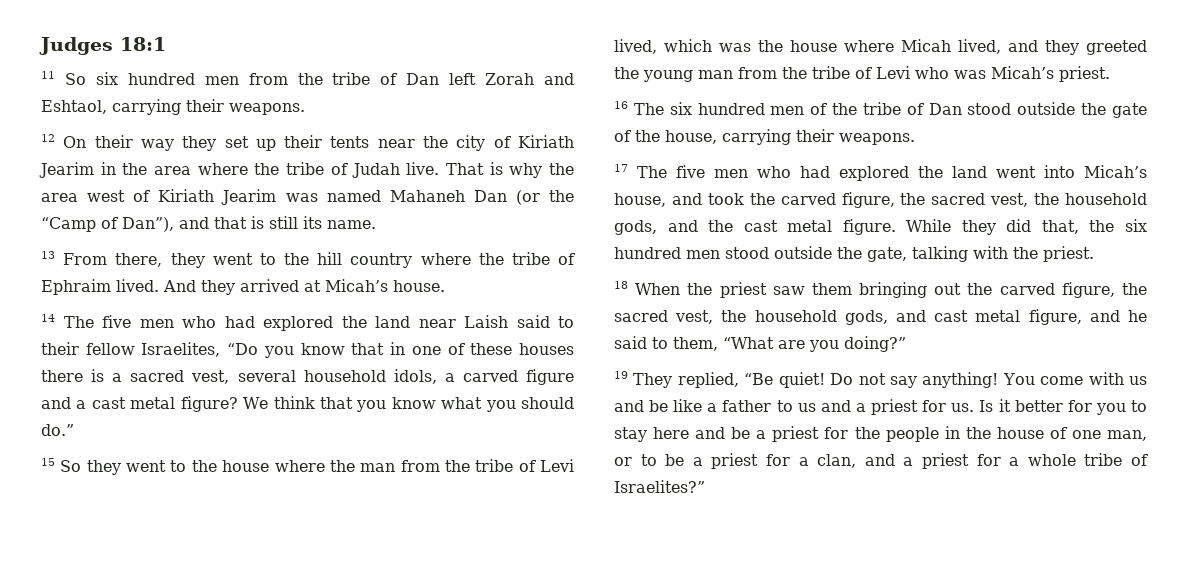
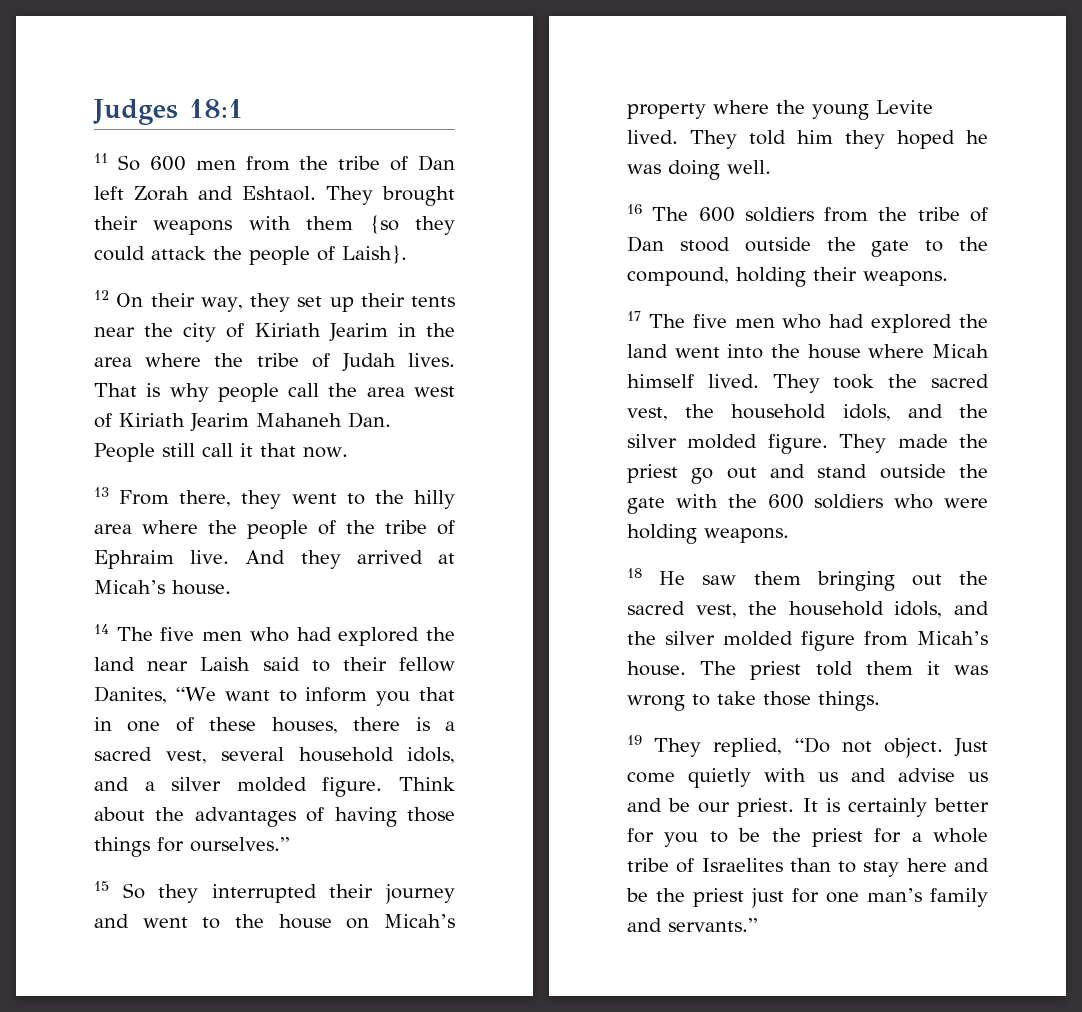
[95,72,195,85] six hundred -> [149,156,186,171] 600
[41,99,305,115] Eshtaol, carrying their weapons. -> [242,186,455,206] [94,215,455,235] [94,245,407,265] Eshtaol. They brought their weapons with them {so they could attack the people of Laish}.
[140,139,174,151] way -> [200,297,243,312] way,
[406,162,440,175] live. -> [408,353,455,367] lives.
(543, 170) none -> [217,383,320,402] people call
[285,190,575,205] [41,216,376,232] was named Mahaneh Dan (or the “Camp of Dan”), and that is still its name. -> [256,412,391,428] [94,443,348,462] Mahaneh Dan. People still call it that now.
[317,252,471,268] hill country where -> [414,490,455,509] [94,520,336,539] hilly area where the people of
[116,279,159,292] lived. -> [190,550,230,564] live.
[141,342,345,358] Israelites, “Do you know -> [94,686,411,706] Danites, “We want to inform you
[519,343,575,355] houses -> [271,717,338,734] houses,
[444,369,575,385] [41,396,574,412] [41,424,74,436] [41,458,574,475] [614,39,1147,55] [614,66,1110,82] [614,101,828,115] a carved figure and a cast metal figure? We think that you know what you should do.” // 15 So they went to the house where the man from the tribe of Levi lived, which was the house where Micah lived, and they greeted the young man from the tribe of Levi who was Micah’s priest. // 16 The six hundred men of -> [94,777,455,797] [94,807,455,827] [94,837,289,857] [94,881,455,904] [94,914,455,929] [627,100,933,120] [627,130,988,149] [627,160,771,180] [627,204,869,222] and a silver molded figure. Think about the advantages of having those things for ourselves.” // 15 So they interrupted their journey and went to the house on Micah’s property where the young Levite lived. They told him they hoped he was doing well. // 16 The 600 soldiers from
[614,129,791,145] of the house, carrying -> [925,237,988,252] [627,267,806,287] to the compound, holding
[1084,165,1147,178] [614,192,1147,208] [614,219,1147,235] [614,246,1094,262] [614,281,767,298] Micah’s house, and took the carved figure, the sacred vest, the household gods, and the cast metal figure. While they did that, the six hundred men stood outside the gate, talking with the priest. // 18 When the priest -> [771,344,989,359] [627,374,989,393] [627,404,988,421] [627,434,988,454] [627,464,988,484] [627,494,988,514] [627,524,789,544] [627,568,686,585] the house where Micah himself lived. They took the sacred vest, the household idols, and the silver molded figure. They made the priest go out and stand outside the gate with the 600 soldiers who were holding weapons. // 18 He
[999,282,1147,298] [614,309,1147,325] [614,336,906,352] [614,371,1147,388] [614,399,1147,415] [614,426,1147,442] [614,453,914,469] carved figure, the sacred vest, the household gods, and cast metal figure, and he said to them, “What are you doing?” // 19 They replied, “Be quiet! Do not say anything! You come with us and be like a father to us and a priest for us. Is it better for you to stay here and be a priest for the people in the house of one man, or to be a priest for a clan, and a -> [627,601,989,618] [627,631,988,651] [627,661,988,680] [627,691,880,711] [627,735,988,758] [627,768,988,788] [627,798,989,817] [627,828,801,847] sacred vest, the household idols, and the silver molded figure from Micah’s house. The priest told them it was wrong to take those things. // 19 They replied, “Do not object. Just come quietly with us and advise us and be our priest. It is certainly better for you to be the
[614,480,705,493] Israelites?” -> [701,858,989,877] [626,888,988,908] [627,918,757,932] Israelites than to stay here and be the priest just for one man’s family and servants.”

